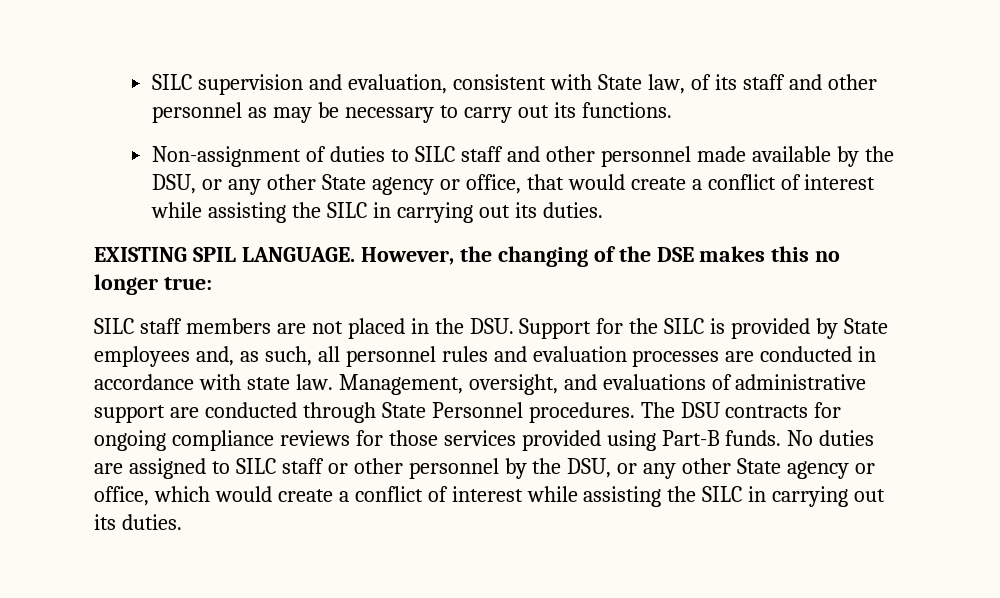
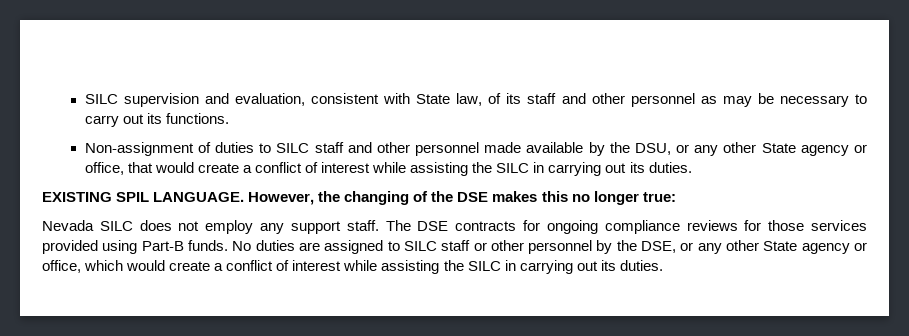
[94,318,889,339] [94,346,877,367] [94,374,867,395] [94,402,720,423] SILC staff members are not placed in the DSU. Support for the SILC is provided by State employees and, as such, all personnel rules and evaluation processes are conducted in accordance with state law. Management, oversight, and evaluations of administrative support are conducted through State Personnel procedures. The DSU -> [42,220,449,234] Nevada SILC does not employ any support staff. The DSE
[567,458,612,478] DSU, -> [641,241,677,253] DSE,

